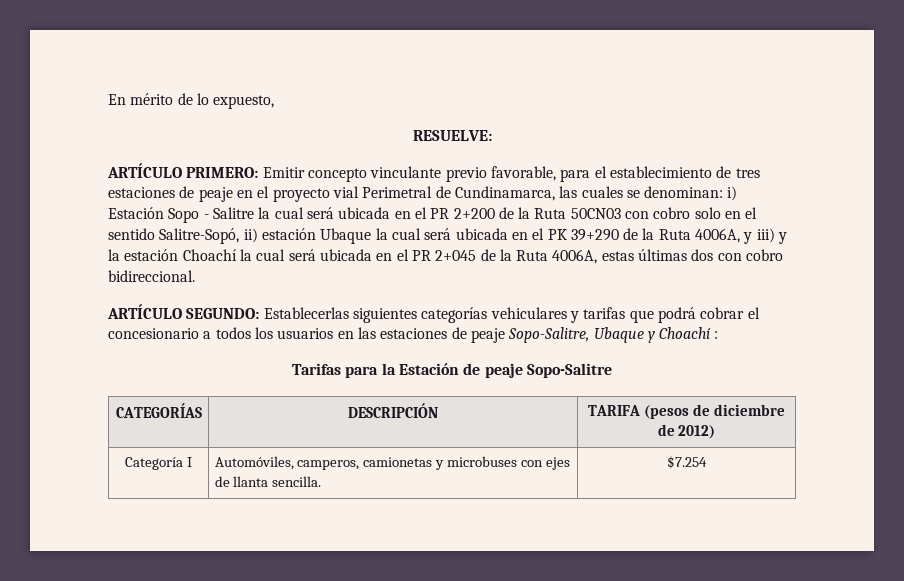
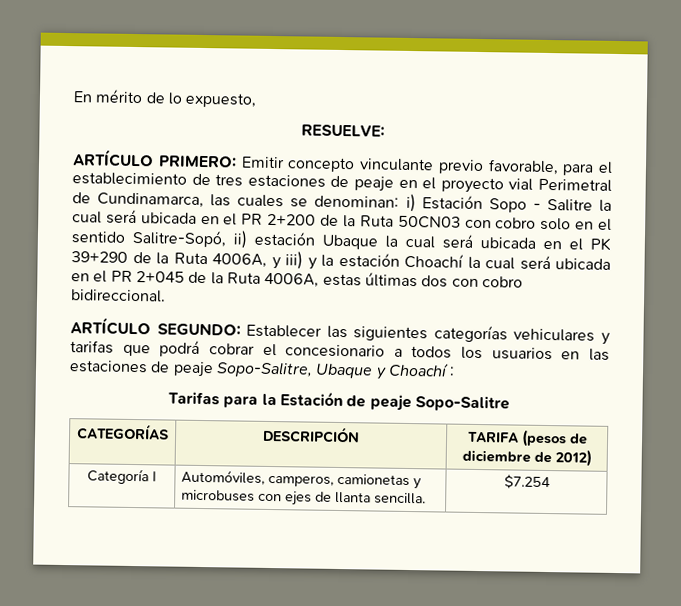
[263,307,349,319] Establecerlas -> [246,324,348,339] Establecer las

